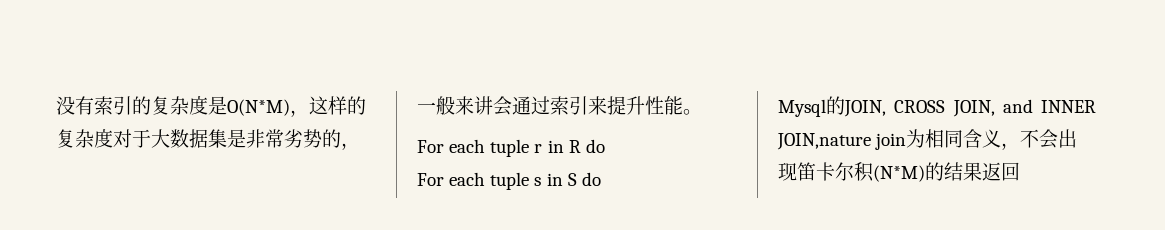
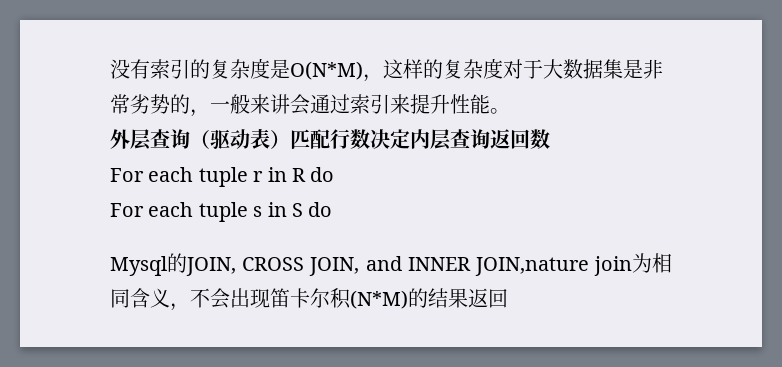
(702, 112) none -> [110,129,550,150] // 外层查询（驱动表）匹配行数决定内层查询返回数

